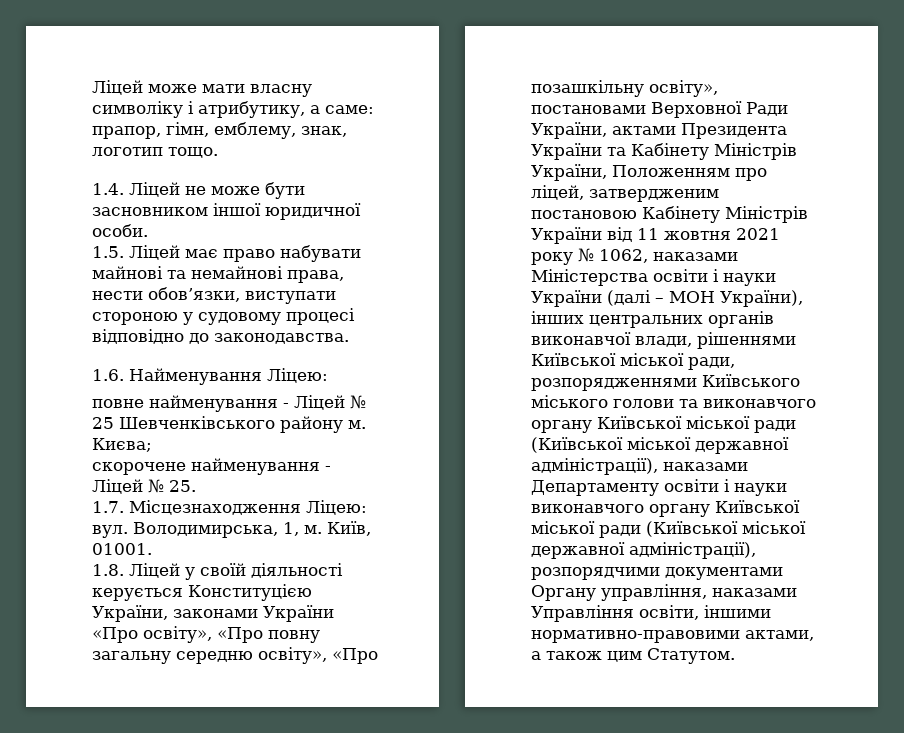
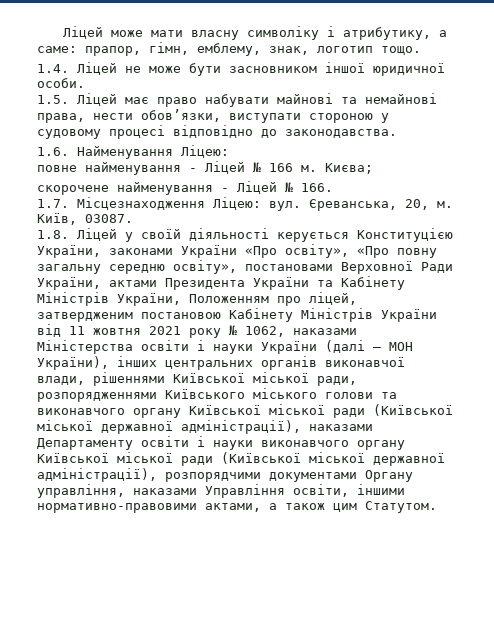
[92,416,343,433] 25 Шевченківського району -> [269,163,293,172] 166
[169,480,196,492] 25. -> [301,183,333,192] 166.
[133,522,299,538] Володимирська, 1, -> [309,199,429,211] Єреванська, 20,
[92,543,152,555] 01001. -> [85,214,133,223] 03087.
[332,648,378,664] [531,80,718,97] «Про позашкільну освіту», -> (237, 267) none

